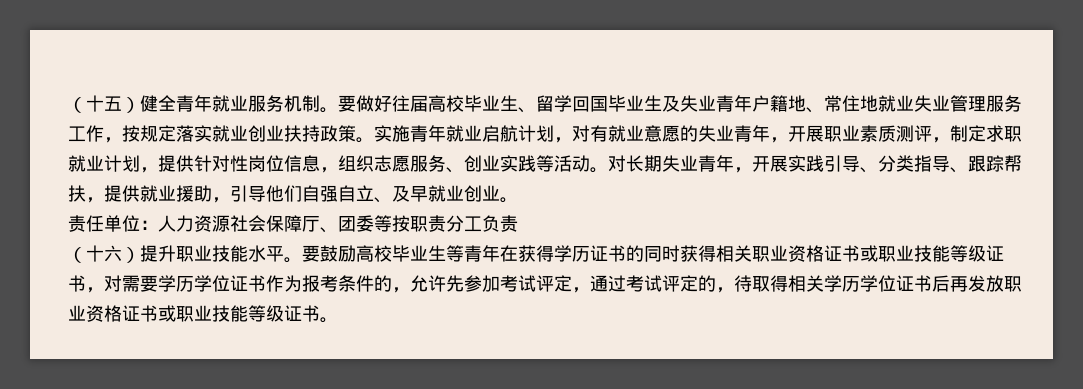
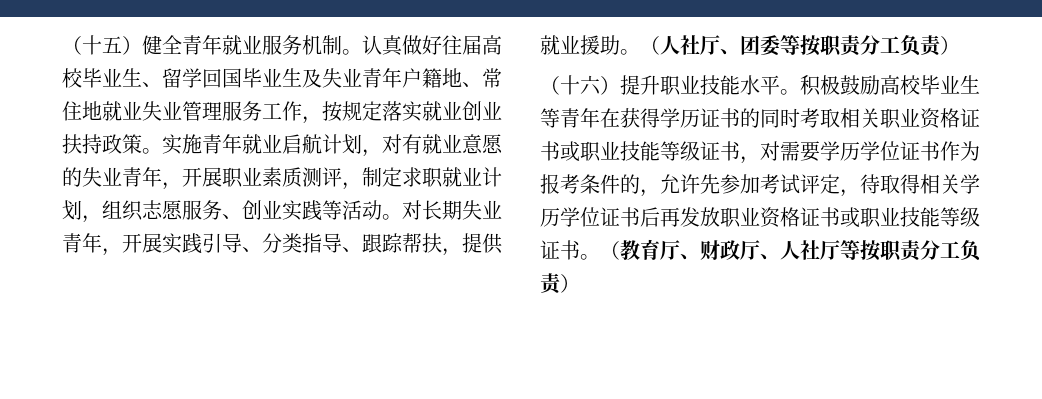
[338,95,356,112] 要 -> [362,35,403,56] 认真
[158,155,338,173] 提供针对性岗位信息， -> (102, 219) none
[212,185,518,203] [68,215,302,232] ，引导他们自强自立、及早就业创业。 // 责任单位：人力资源社会保障 -> [620,35,700,55] 。（人社
(518, 223) none -> [940,36,960,55] ）
[302,245,320,262] 要 -> [800,75,840,96] 积极
[680,245,716,262] 获得 -> [800,108,840,128] 考取
[590,275,734,293] 通过考试评定的， -> (860, 193) none
(338, 320) none -> [600,239,981,262] [540,273,580,295] （教育厅、财政厅、人社厅等按职责分工负责）

